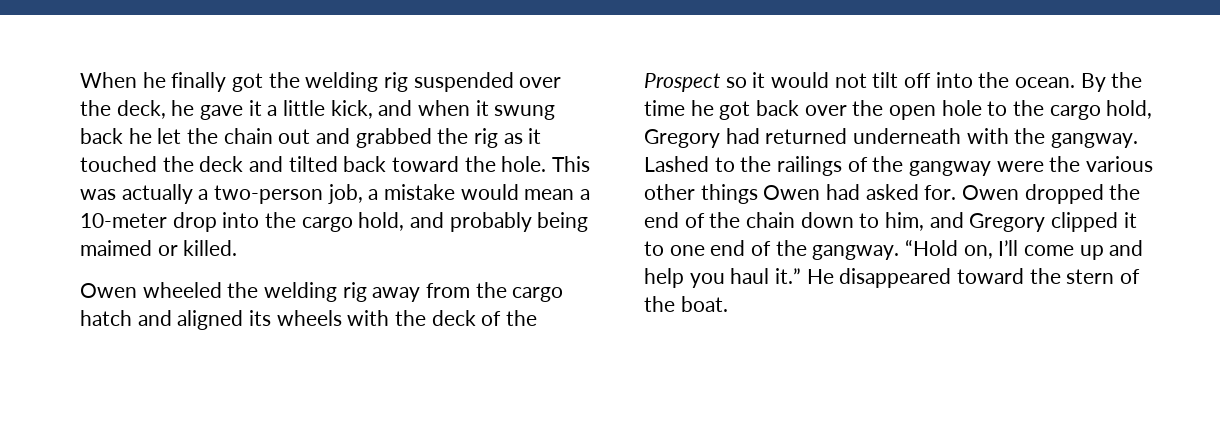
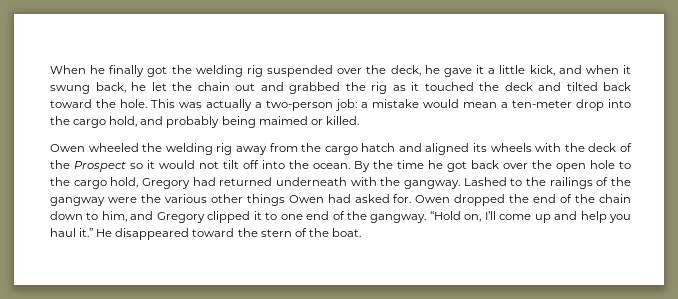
[80,128,123,144] back -> [95,82,126,93] back,
[327,184,363,204] job, -> [335,99,357,111] job:
[80,213,167,228] 10-meter -> [512,100,572,108] ten-meter

